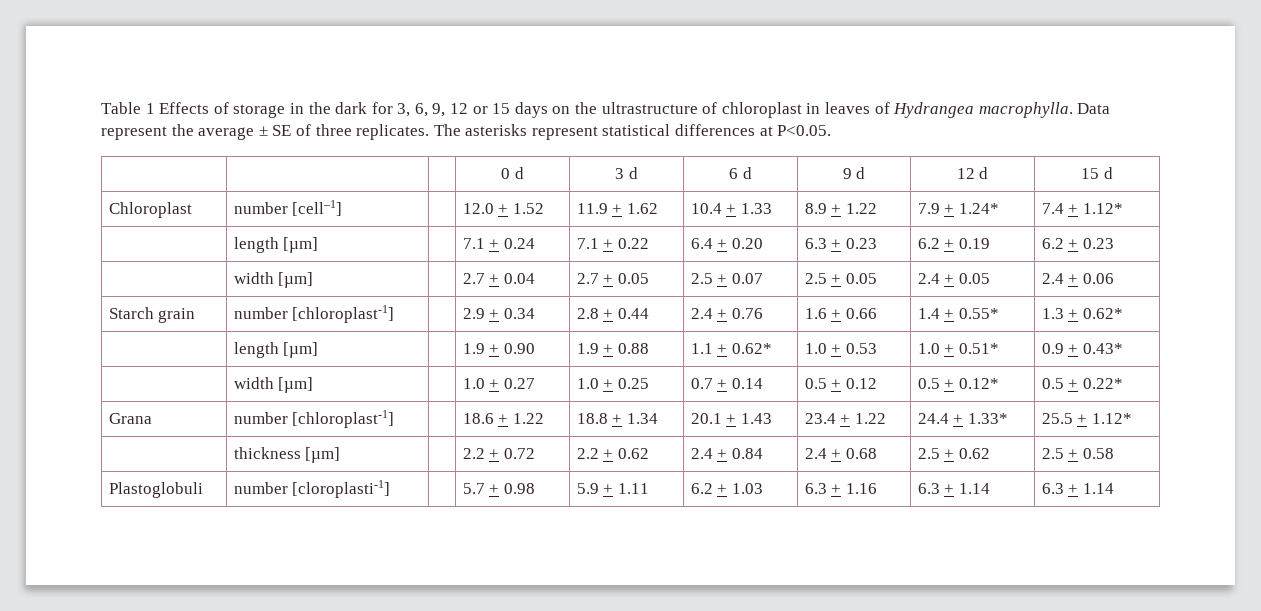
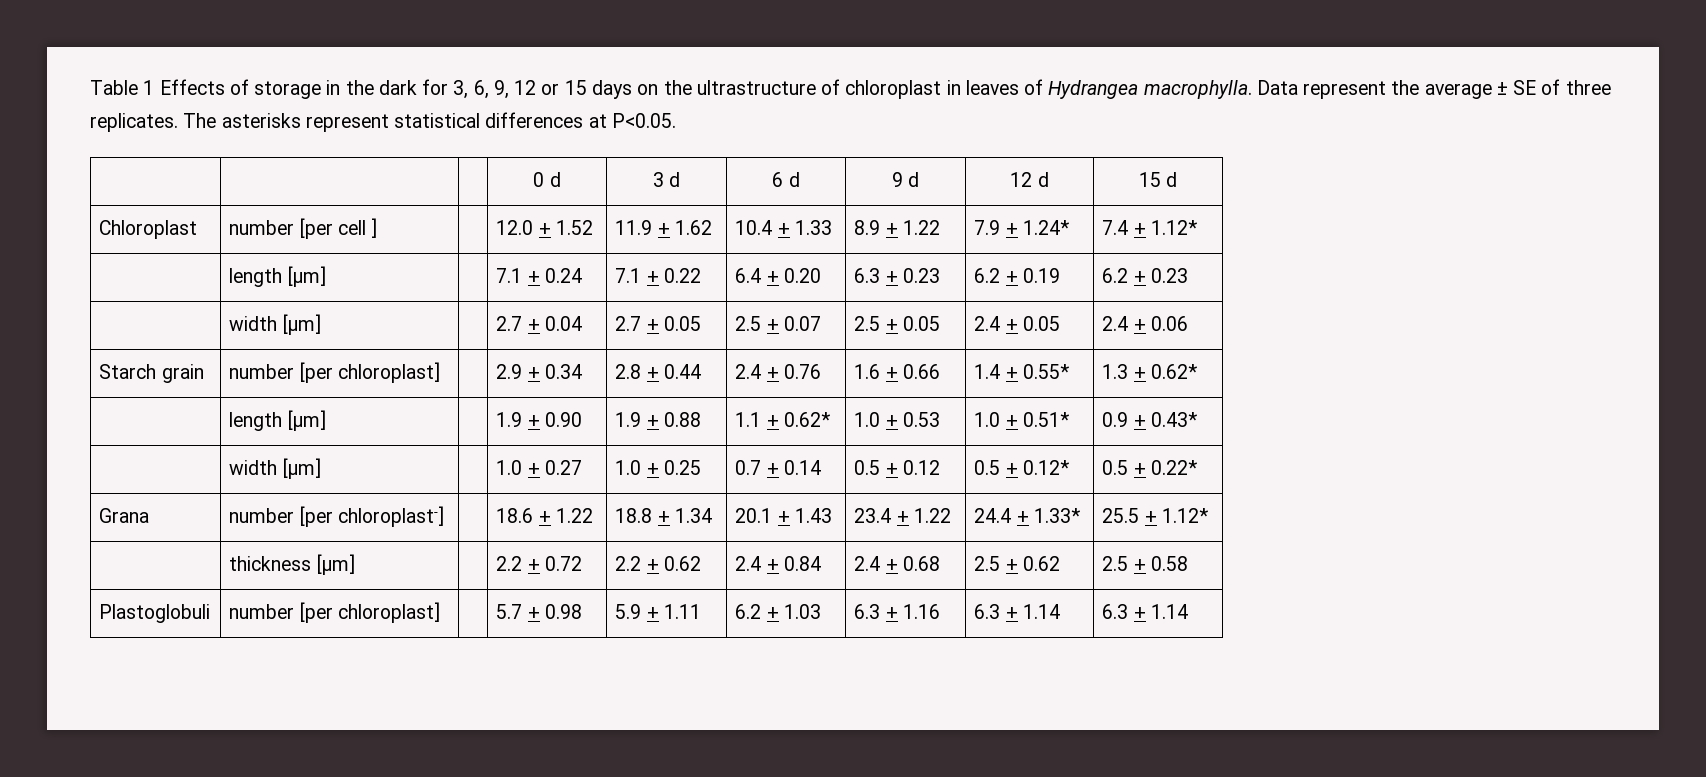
[292,200,343,216] [cell–1] -> [299,218,378,239] [per cell ]
[292,305,395,323] [chloroplast-1] -> [299,362,440,383] [per chloroplast]
[292,410,395,428] [chloroplast-1] -> [299,506,444,527] [per chloroplast-]
[292,480,391,498] [cloroplasti-1] -> [299,602,440,623] [per chloroplast]

